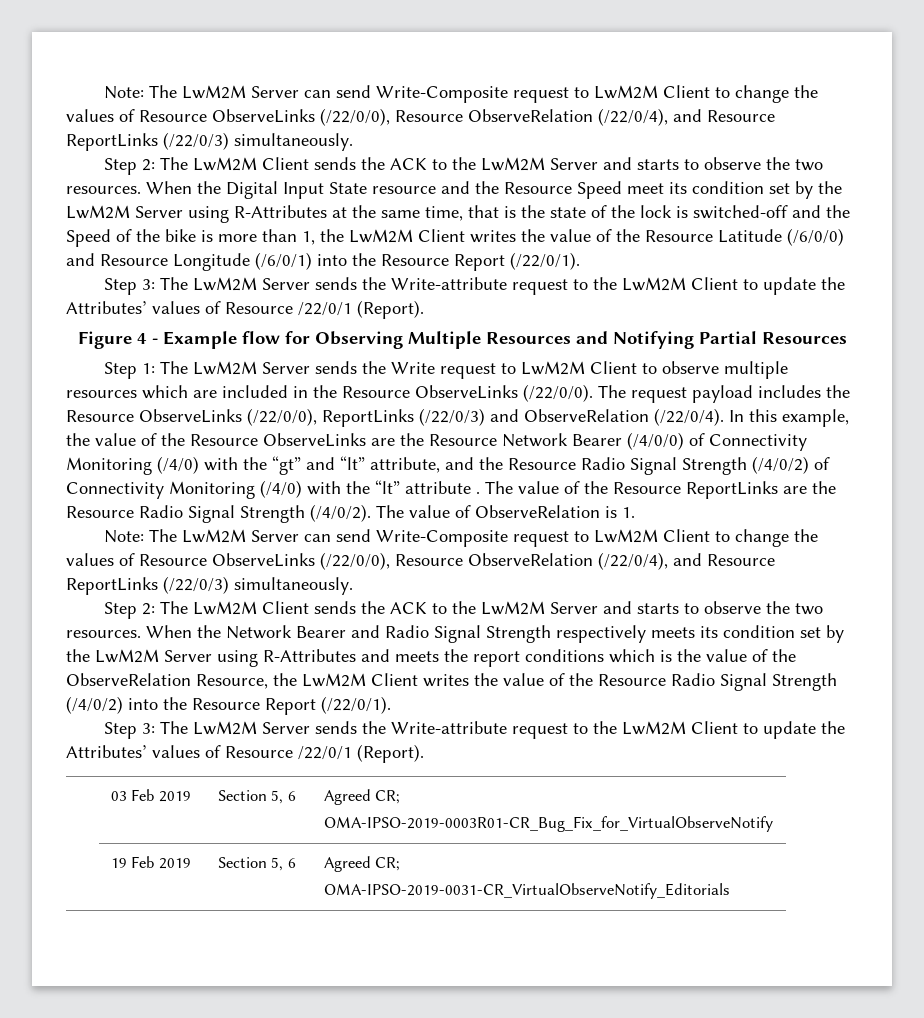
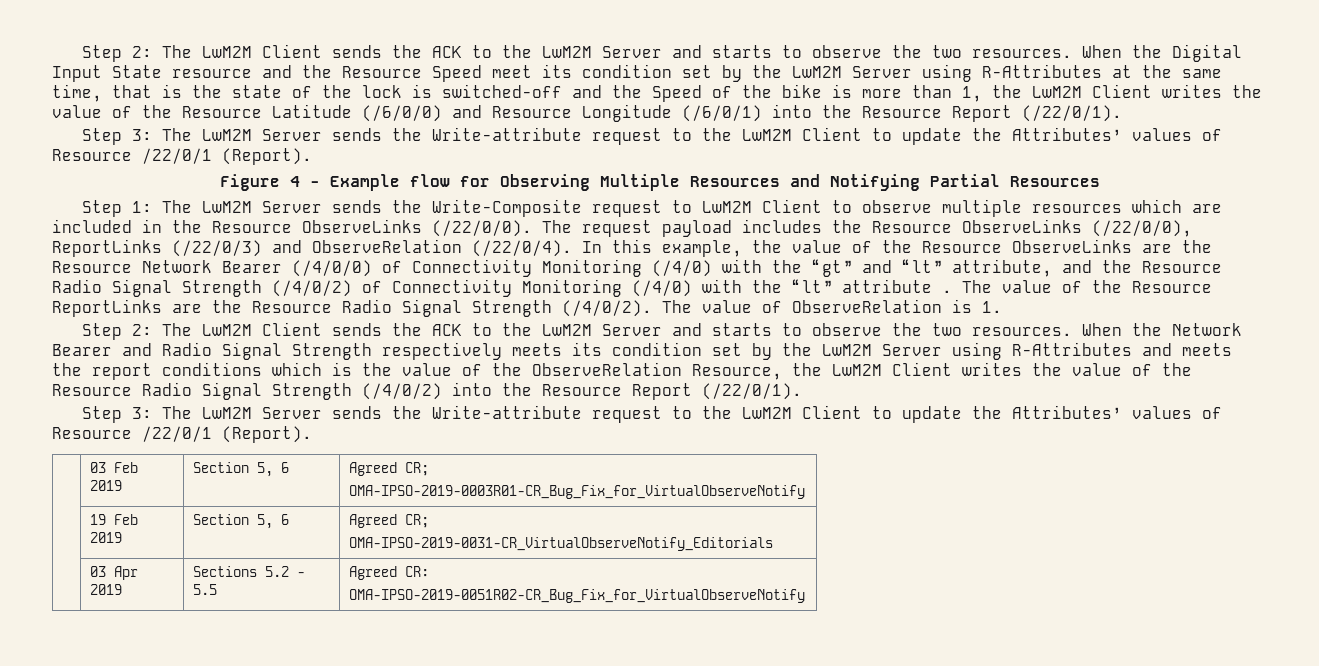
[104,85,819,103] [66,108,775,126] [66,132,353,151] Note: The LwM2M Server can send Write-Composite request to LwM2M Client to change the values of Resource ObserveLinks (/22/0/0), Resource ObserveRelation (/22/0/4), and Resource ReportLinks (/22/0/3) simultaneously. // -> (81, 53) none
[391,362,436,374] Write -> [431,199,582,217] Write-Composite
[104,529,819,547] [66,552,775,570] [66,576,353,595] // Note: The LwM2M Server can send Write-Composite request to LwM2M Client to change the values of Resource ObserveLinks (/22/0/0), Resource ObserveRelation (/22/0/4), and Resource ReportLinks (/22/0/3) simultaneously. -> (1002, 307) none
(730, 891) none -> [90,566,139,580] [90,584,123,595] [193,566,306,577] [193,584,218,595] [349,566,430,580] [349,589,806,603] // | 03 Apr 2019 | Sections 5.2 - 5.5 | Agreed CR: // OMA-IPSO-2019-0051R02-CR_Bug_Fix_for_VirtualObserveNotify

